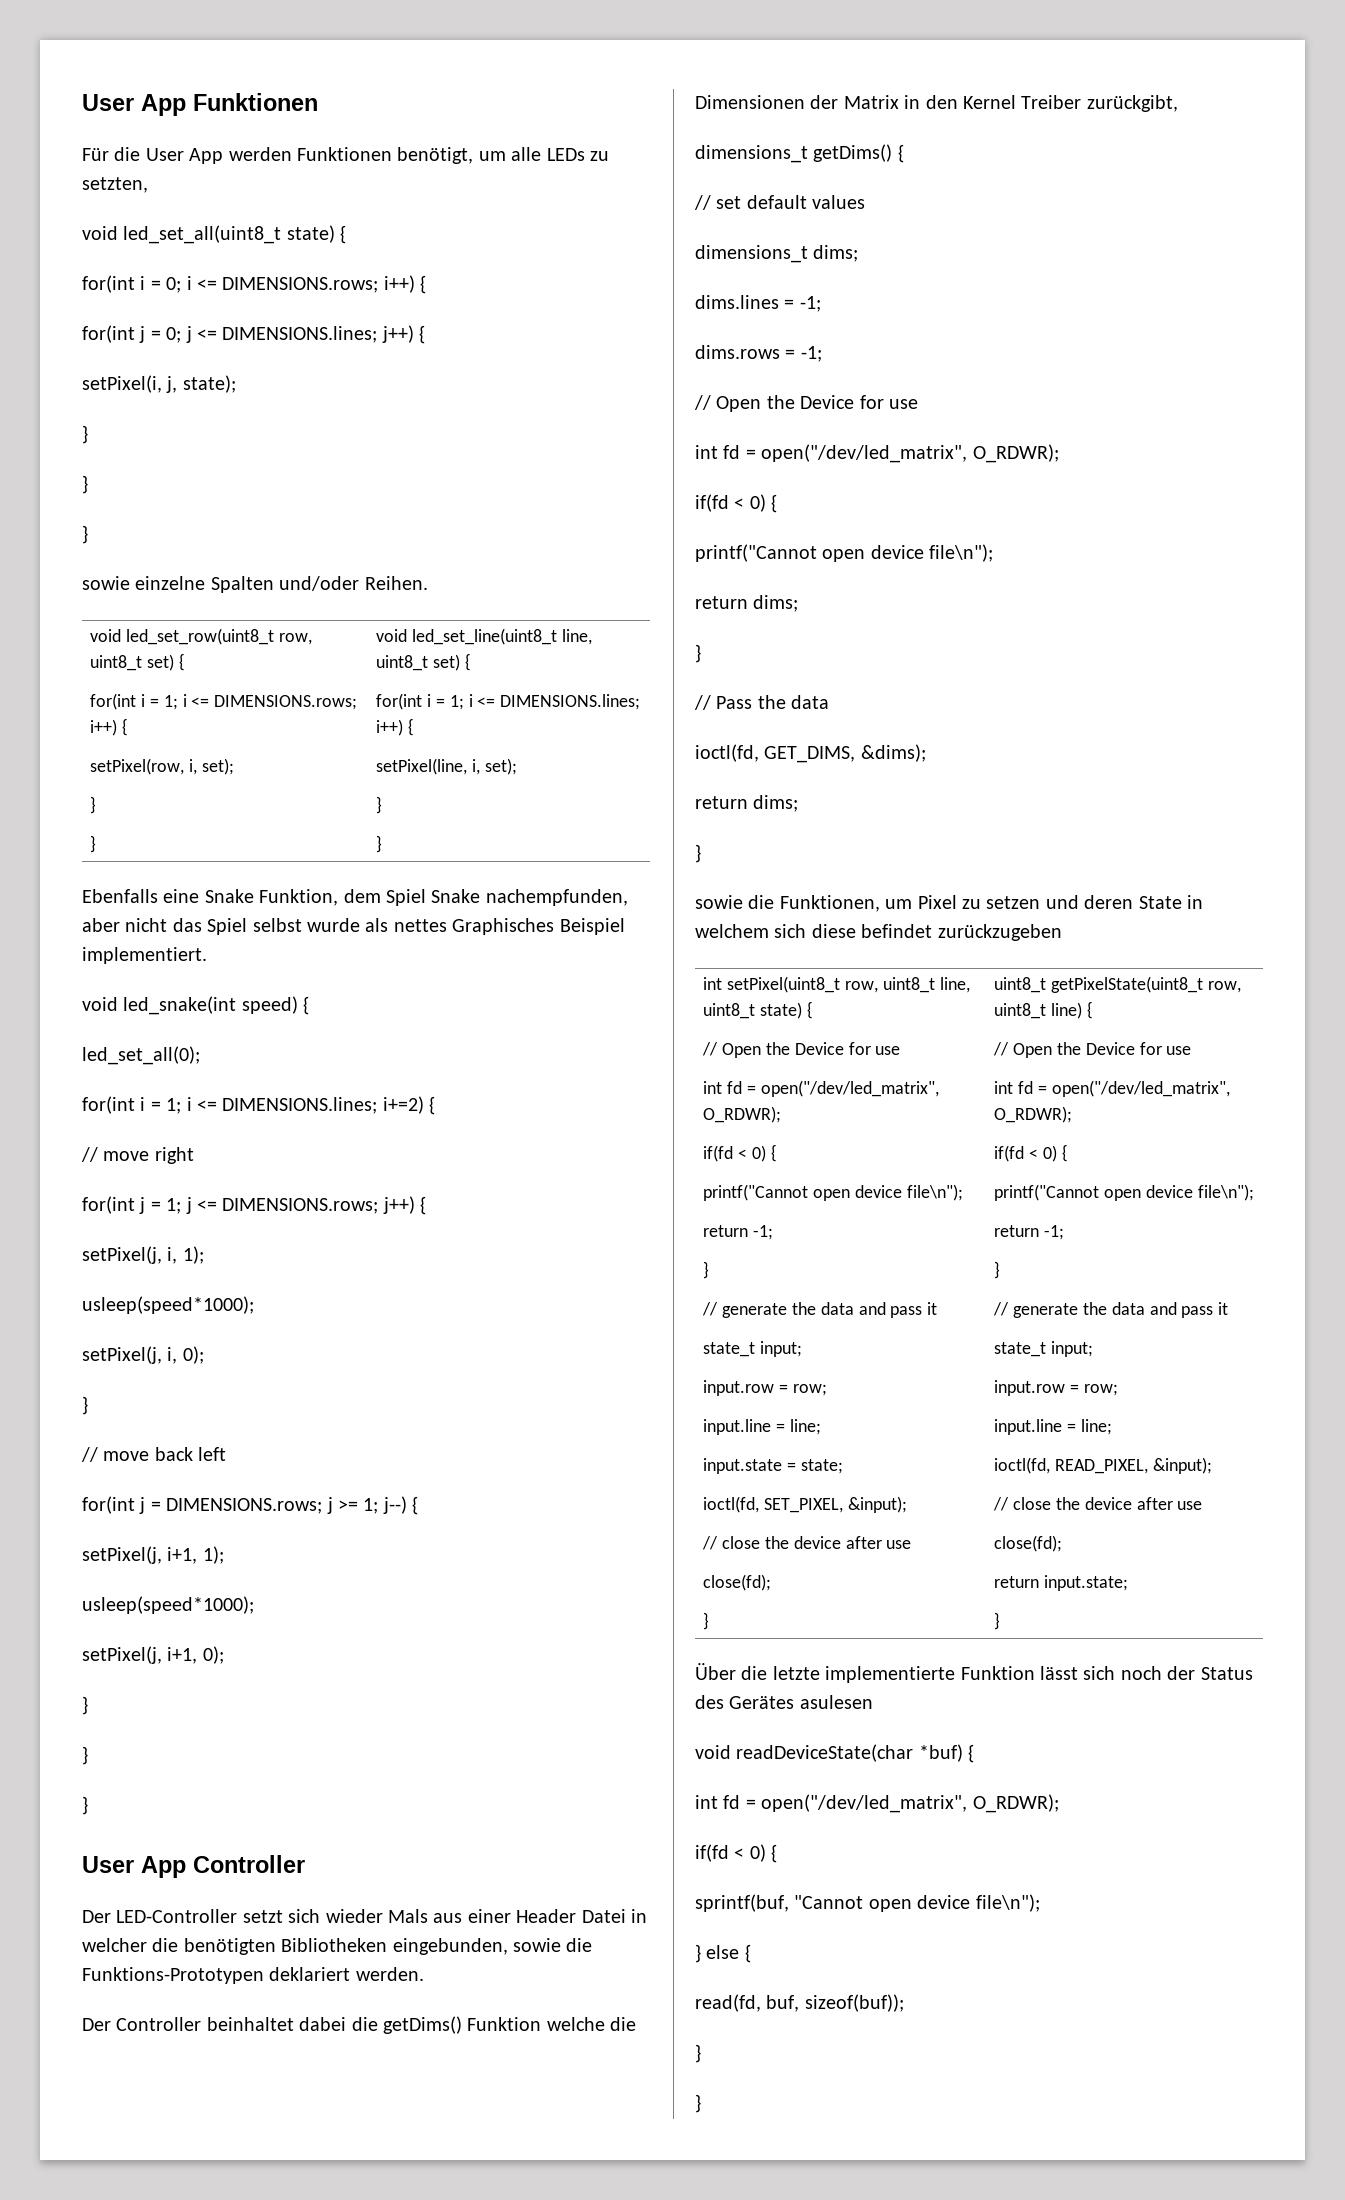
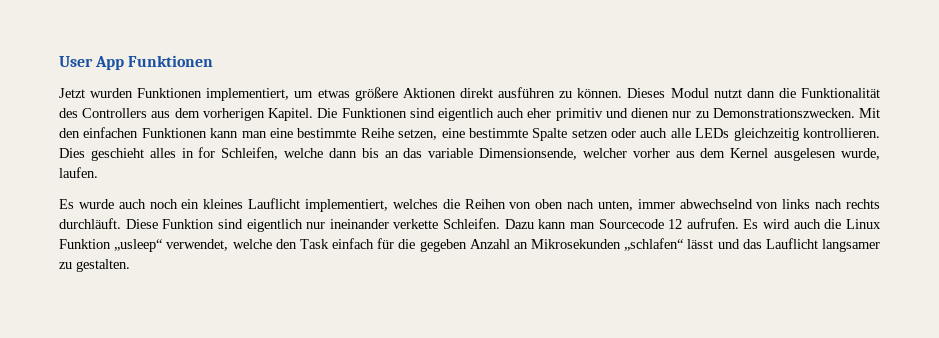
[82,147,609,164] [82,177,148,193] [82,225,347,244] [82,275,427,294] [82,325,426,344] [82,375,236,393] [82,425,88,444] [82,475,88,494] [82,525,88,544] [82,576,428,593] [90,628,312,645] [90,653,185,671] [90,693,358,710] [90,718,129,736] [90,758,234,775] [90,796,97,814] [90,835,97,853] [376,628,592,645] [376,653,471,671] [376,693,641,710] [376,718,415,736] [376,758,517,775] [376,796,383,814] [376,835,383,853] [82,889,628,906] [82,918,625,935] [82,947,207,964] [82,996,310,1015] [82,1046,200,1065] [82,1096,436,1115] [81,1147,194,1164] [82,1196,427,1215] [82,1246,204,1264] [82,1296,254,1314] [82,1346,204,1364] [82,1396,88,1415] [81,1447,227,1462] [82,1496,419,1515] [82,1546,224,1564] [82,1596,254,1614] [82,1646,224,1664] [82,1696,88,1715] [82,1746,88,1765] [82,1796,88,1815] [82,1855,305,1878] [82,1909,647,1923] [82,1938,593,1955] [82,1967,424,1984] [82,2016,637,2034] [695,95,1178,112] [695,144,904,163] [694,195,866,210] [695,245,859,263] [695,295,821,312] [695,345,822,362] [694,395,918,412] [695,444,1059,463] [695,494,778,513] [695,544,994,562] [695,595,799,612] [695,644,701,663] [694,695,830,710] [695,744,926,763] [695,795,799,812] [695,844,701,863] [695,895,1203,912] [695,924,1062,941] [703,976,970,993] [703,1001,813,1019] [702,1042,901,1058] [703,1080,939,1097] [703,1106,782,1123] [703,1144,777,1162] [703,1184,963,1201] [703,1225,774,1240] [703,1261,710,1279] [702,1302,938,1318] [703,1341,803,1357] [703,1380,827,1396] [703,1419,821,1435] [703,1458,843,1474] [703,1496,907,1513] [702,1536,912,1550] [703,1574,772,1591] [703,1612,710,1630] [994,976,1241,993] [994,1001,1093,1019] [993,1042,1192,1058] [994,1080,1230,1097] [994,1106,1073,1123] [994,1144,1068,1162] [994,1184,1254,1201] [994,1225,1065,1240] [994,1261,1001,1279] [993,1302,1229,1318] [994,1341,1094,1357] [994,1380,1118,1396] [994,1419,1112,1435] [994,1457,1212,1474] [993,1497,1203,1511] [994,1535,1063,1552] [994,1575,1129,1591] [994,1612,1001,1630] [695,1663,1253,1683] [695,1695,873,1709] [695,1744,975,1763] [695,1794,1059,1813] [695,1844,778,1863] [695,1894,1040,1912] [695,1944,751,1963] [695,1994,904,2012] [695,2044,701,2063] [695,2094,701,2113] Für die User App werden Funktionen benötigt, um alle LEDs zu setzten, // void led_set_all(uint8_t state) { // for(int i = 0; i <= DIMENSIONS.rows; i++) { // for(int j = 0; j <= DIMENSIONS.lines; j++) { // setPixel(i, j, state); // } // } // } // sowie einzelne Spalten und/oder Reihen. // void led_set_row(uint8_t row, uint8_t set) { // for(int i = 1; i <= DIMENSIONS.rows; i++) { // setPixel(row, i, set); // } // } | void led_set_line(uint8_t line, uint8_t set) { // for(int i = 1; i <= DIMENSIONS.lines; i++) { // setPixel(line, i, set); // } // } // Ebenfalls eine Snake Funktion, dem Spiel Snake nachempfunden, aber nicht das Spiel selbst wurde als nettes Graphisches Beispiel implementiert. // void led_snake(int speed) { // led_set_all(0); // for(int i = 1; i <= DIMENSIONS.lines; i+=2) { // // move right // for(int j = 1; j <= DIMENSIONS.rows; j++) { // setPixel(j, i, 1); // usleep(speed*1000); // setPixel(j, i, 0); // } // // move back left // for(int j = DIMENSIONS.rows; j >= 1; j--) { // setPixel(j, i+1, 1); // usleep(speed*1000); // setPixel(j, i+1, 0); // } // } // } // User App Controller // Der LED-Controller setzt sich wieder Mals aus einer Header Datei in welcher die benötigten Bibliotheken eingebunden, sowie die Funktions-Prototypen deklariert werden. // Der Controller beinhaltet dabei die getDims() Funktion welche die Dimensionen der Matrix in den Kernel Treiber zurückgibt, // dimensions_t getDims() { // // set default values // dimensions_t dims; // dims.lines = -1; // dims.rows = -1; // // Open the Device for use // int fd = open("/dev/led_matrix", O_RDWR); // if(fd < 0) { // printf("Cannot open device file\n"); // return dims; // } // // Pass the data // ioctl(fd, GET_DIMS, &dims); // return dims; // } // sowie die Funktionen, um Pixel zu setzen und deren State in welchem sich diese befindet zurückzugeben // int setPixel(uint8_t row, uint8_t line, uint8_t state) { // // Open the Device for use // int fd = open("/dev/led_matrix", O_RDWR); // if(fd < 0) { // printf("Cannot open device file\n"); // return -1; // } // // generate the data and pass it // state_t input; // input.row = row; // input.line = line; // input.state = state; // ioctl(fd, SET_PIXEL, &input); // // close the device after use // close(fd); // } | uint8_t getPixelState(uint8_t row, uint8_t line) { // // Open the Device for use // int fd = open("/dev/led_matrix", O_RDWR); // if(fd < 0) { // printf("Cannot open device file\n"); // return -1; // } // // generate the data and pass it // state_t input; // input.row = row; // input.line = line; // ioctl(fd, READ_PIXEL, &input); // // close the device after use // close(fd); // return input.state; // } // Über die letzte implementierte Funktion lässt sich noch der Status des Gerätes asulesen // void readDeviceState(char *buf) { // int fd = open("/dev/led_matrix", O_RDWR); // if(fd < 0) { // sprintf(buf, "Cannot open device file\n"); // } else { // read(fd, buf, sizeof(buf)); // } // } -> [59,87,881,101] [59,108,880,121] [59,127,881,141] [59,147,881,161] [59,167,98,178] [59,198,881,212] [59,218,882,232] [59,238,880,252] [59,259,130,272] Jetzt wurden Funktionen implementiert, um etwas größere Aktionen direkt ausführen zu können. Dieses Modul nutzt dann die Funktionalität des Controllers aus dem vorherigen Kapitel. Die Funktionen sind eigentlich auch eher primitiv und dienen nur zu Demonstrationszwecken. Mit den einfachen Funktionen kann man eine bestimmte Reihe setzen, eine bestimmte Spalte setzen oder auch alle LEDs gleichzeitig kontrollieren. Dies geschieht alles in for Schleifen, welche dann bis an das variable Dimensionsende, welcher vorher aus dem Kernel ausgelesen wurde, laufen. // Es wurde auch noch ein kleines Lauflicht implementiert, welches die Reihen von oben nach unten, immer abwechselnd von links nach rechts durchläuft. Diese Funktion sind eigentlich nur ineinander verkette Schleifen. Dazu kann man Sourcecode 12 aufrufen. Es wird auch die Linux Funktion „usleep“ verwendet, welche den Task einfach für die gegeben Anzahl an Mikrosekunden „schlafen“ lässt und das Lauflicht langsamer zu gestalten.

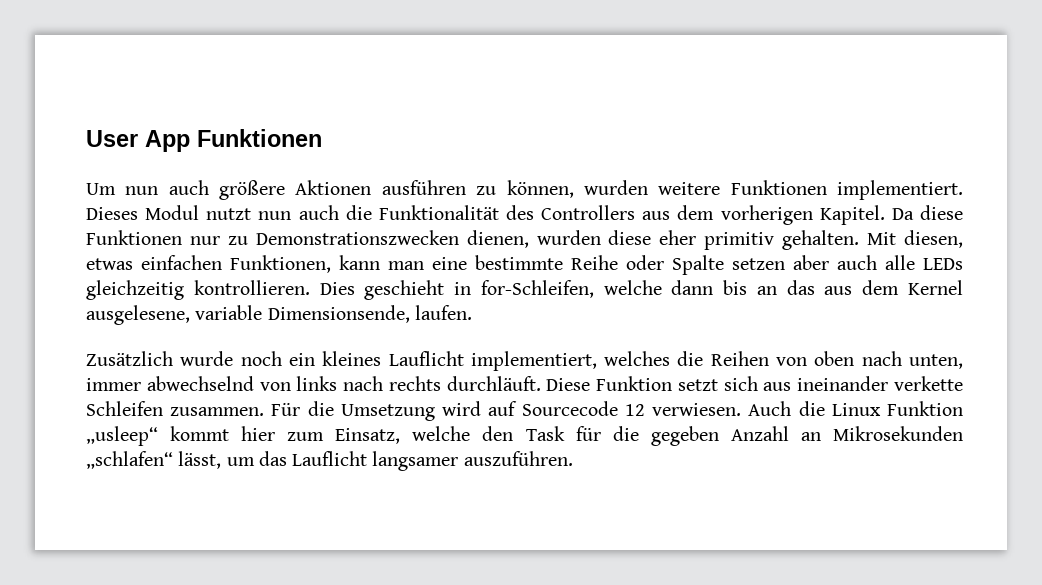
[59,88,350,101] Jetzt wurden Funktionen implementiert, um etwas -> [86,180,209,195] Um nun auch
[459,88,493,98] direkt -> (372, 187) none
[577,88,623,98] können. -> [506,180,964,200] können, wurden weitere Funktionen implementiert.
[746,88,775,98] dann -> [258,205,339,220] nun auch
[317,108,880,121] [59,127,207,138] Die Funktionen sind eigentlich auch eher primitiv und dienen nur zu Demonstrationszwecken. Mit den einfachen Funktionen -> [891,205,963,220] [86,230,963,250] [86,255,331,273] Da diese Funktionen nur zu Demonstrationszwecken dienen, wurden diese eher primitiv gehalten. Mit diesen, etwas einfachen Funktionen,
[398,128,528,140] setzen, eine bestimmte -> [626,255,664,270] oder
[611,128,637,138] oder -> [793,255,829,270] aber
[149,147,279,160] alles in for Schleifen, -> [454,280,594,298] in for-Schleifen,
[428,148,881,161] [59,167,98,178] [59,199,146,209] variable Dimensionsende, welcher vorher aus dem Kernel ausgelesen wurde, laufen. // Es wurde auch -> [824,280,963,295] [86,305,472,325] [86,351,234,366] aus dem Kernel ausgelesene, variable Dimensionsende, laufen. // Zusätzlich wurde
[217,218,882,232] [59,239,229,252] sind eigentlich nur ineinander verkette Schleifen. Dazu kann man Sourcecode 12 aufrufen. Es wird auch die Linux Funktion „usleep“ verwendet, -> [677,376,963,391] [86,401,964,421] [86,426,401,446] setzt sich aus ineinander verkette Schleifen zusammen. Für die Umsetzung wird auf Sourcecode 12 verwiesen. Auch die Linux Funktion „usleep“ kommt hier zum Einsatz,
[331,238,374,249] einfach -> (565, 433) none
[687,239,740,249] lässt und -> [178,451,255,469] lässt, um
[59,259,130,272] zu gestalten. -> [463,451,573,466] auszuführen.

